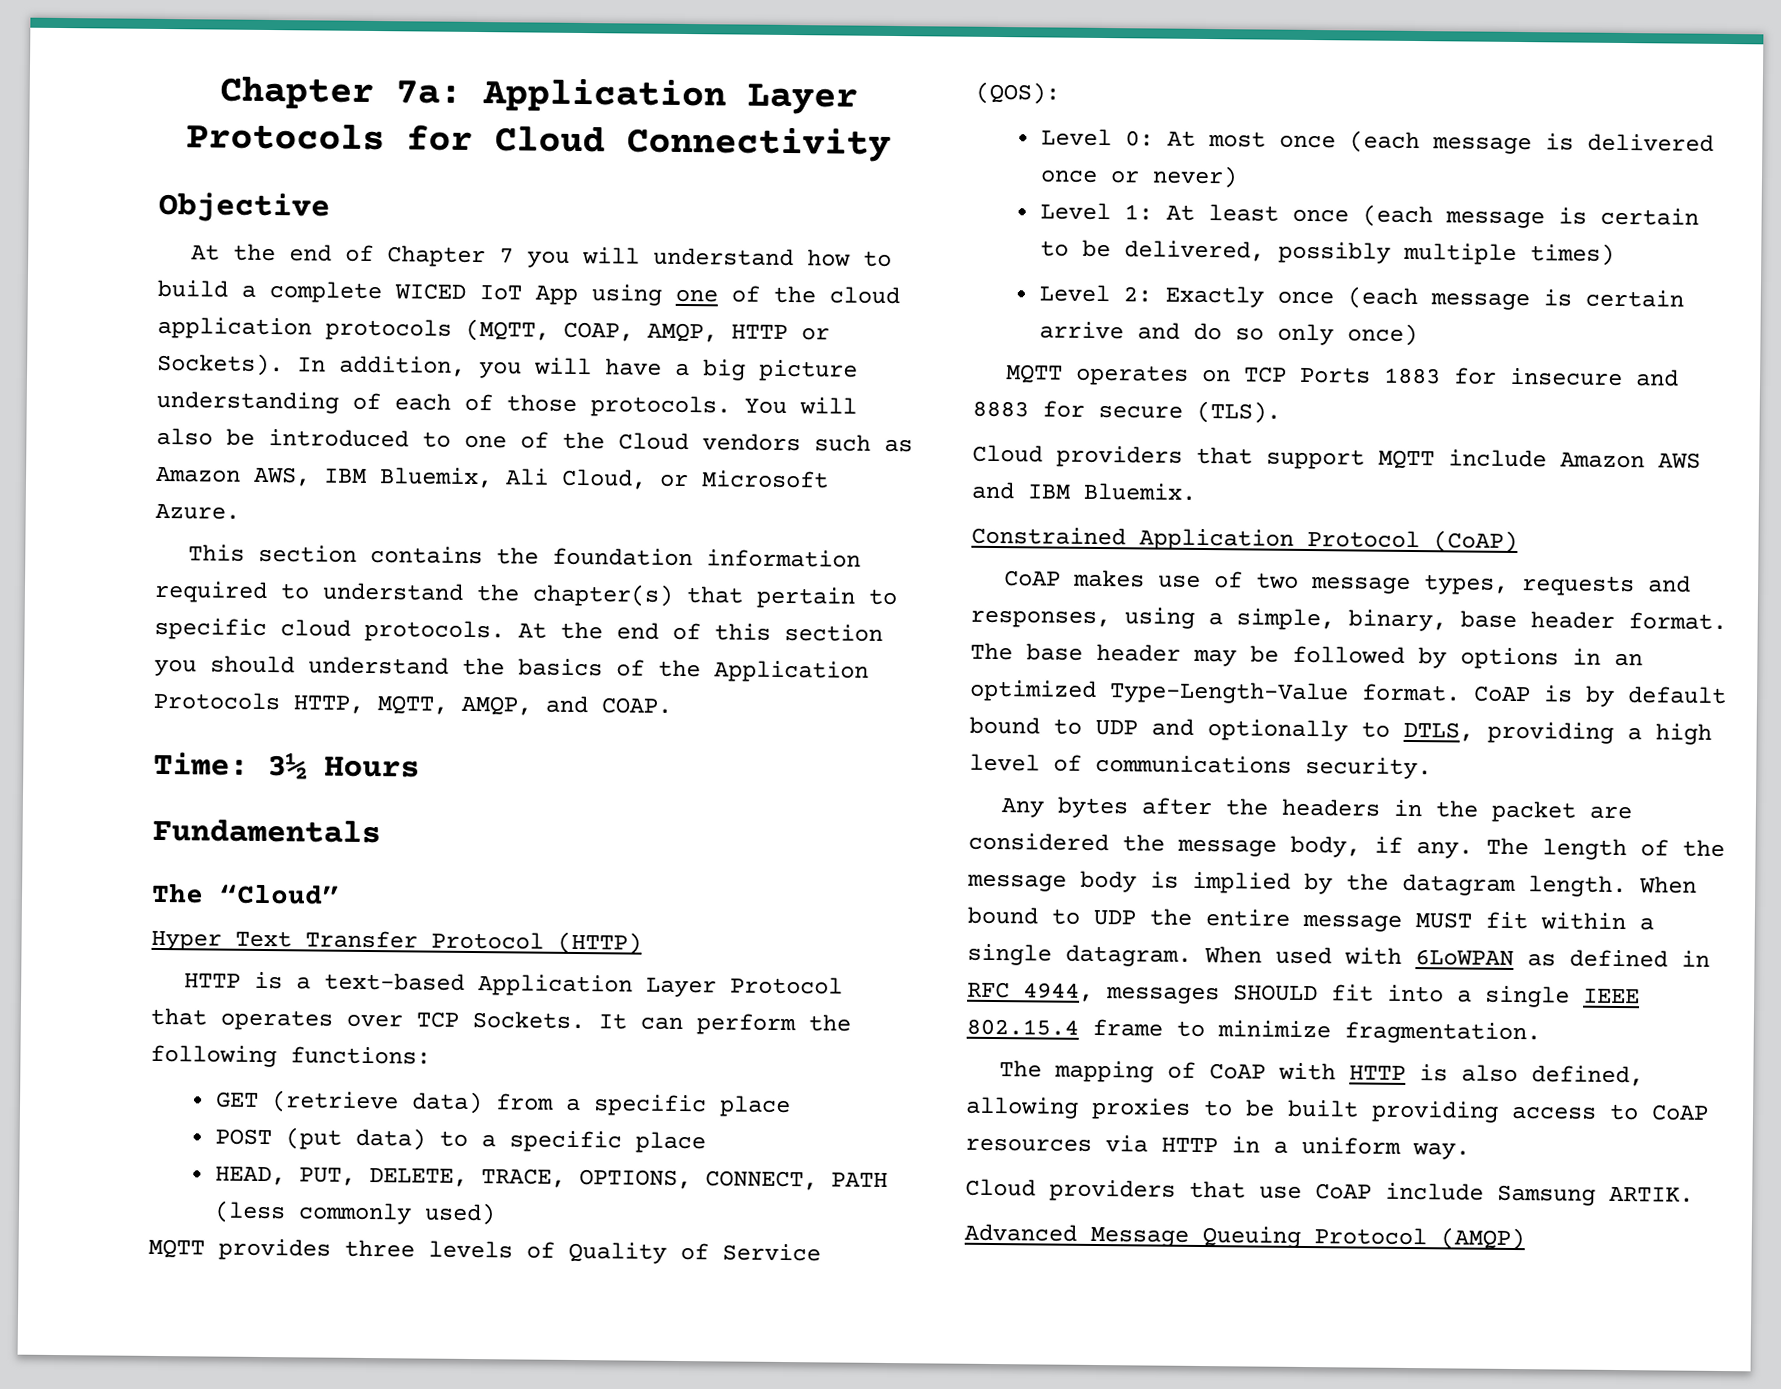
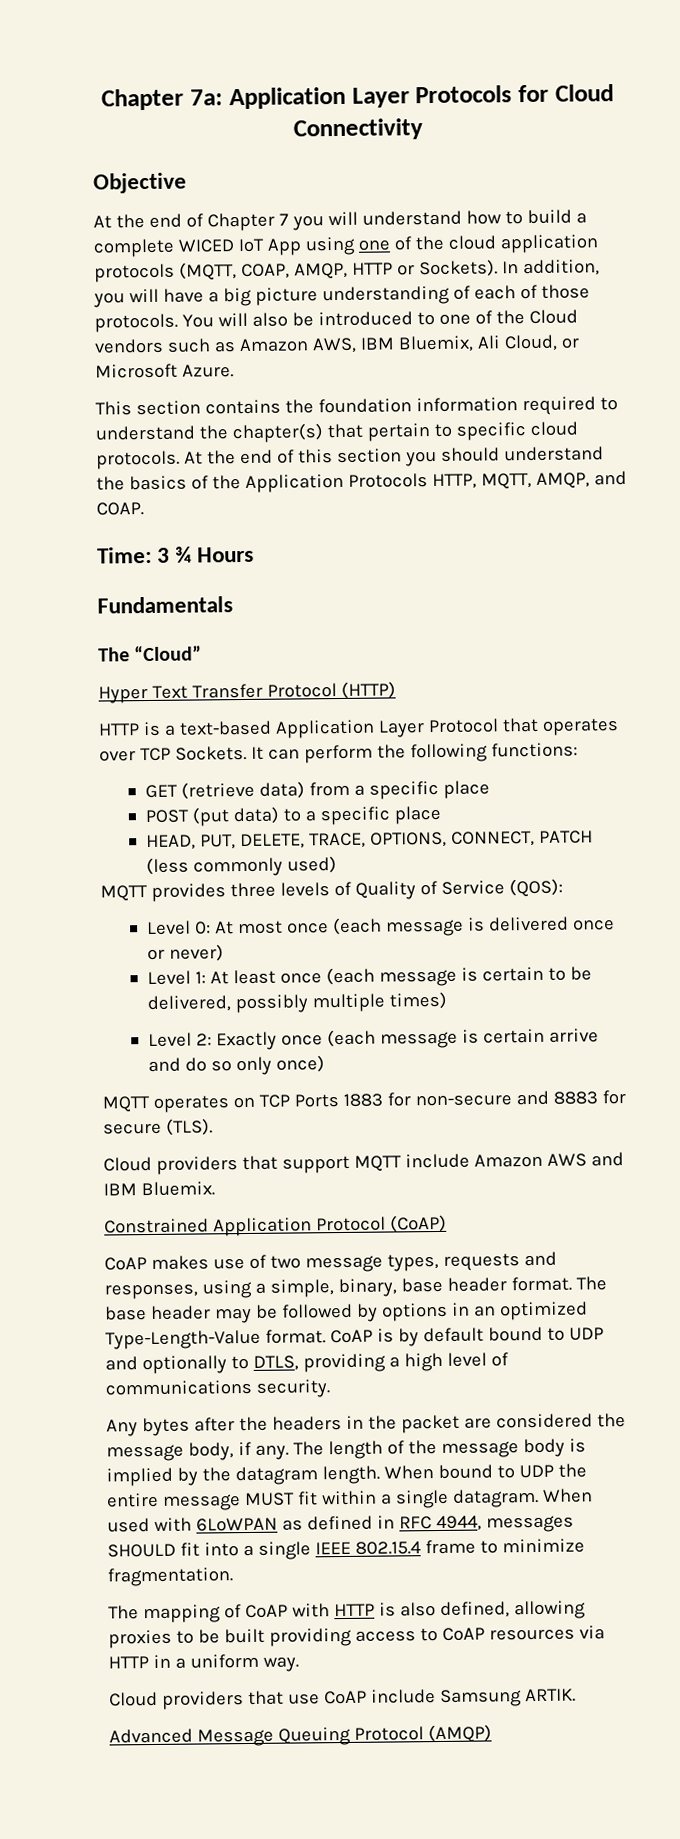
[267,752,307,780] 3½ -> [157,546,193,563] 3 ¾
[831,1172,889,1188] PATH -> [538,830,593,844] PATCH
[1509,367,1623,387] insecure -> [414,1094,512,1107] non-secure

